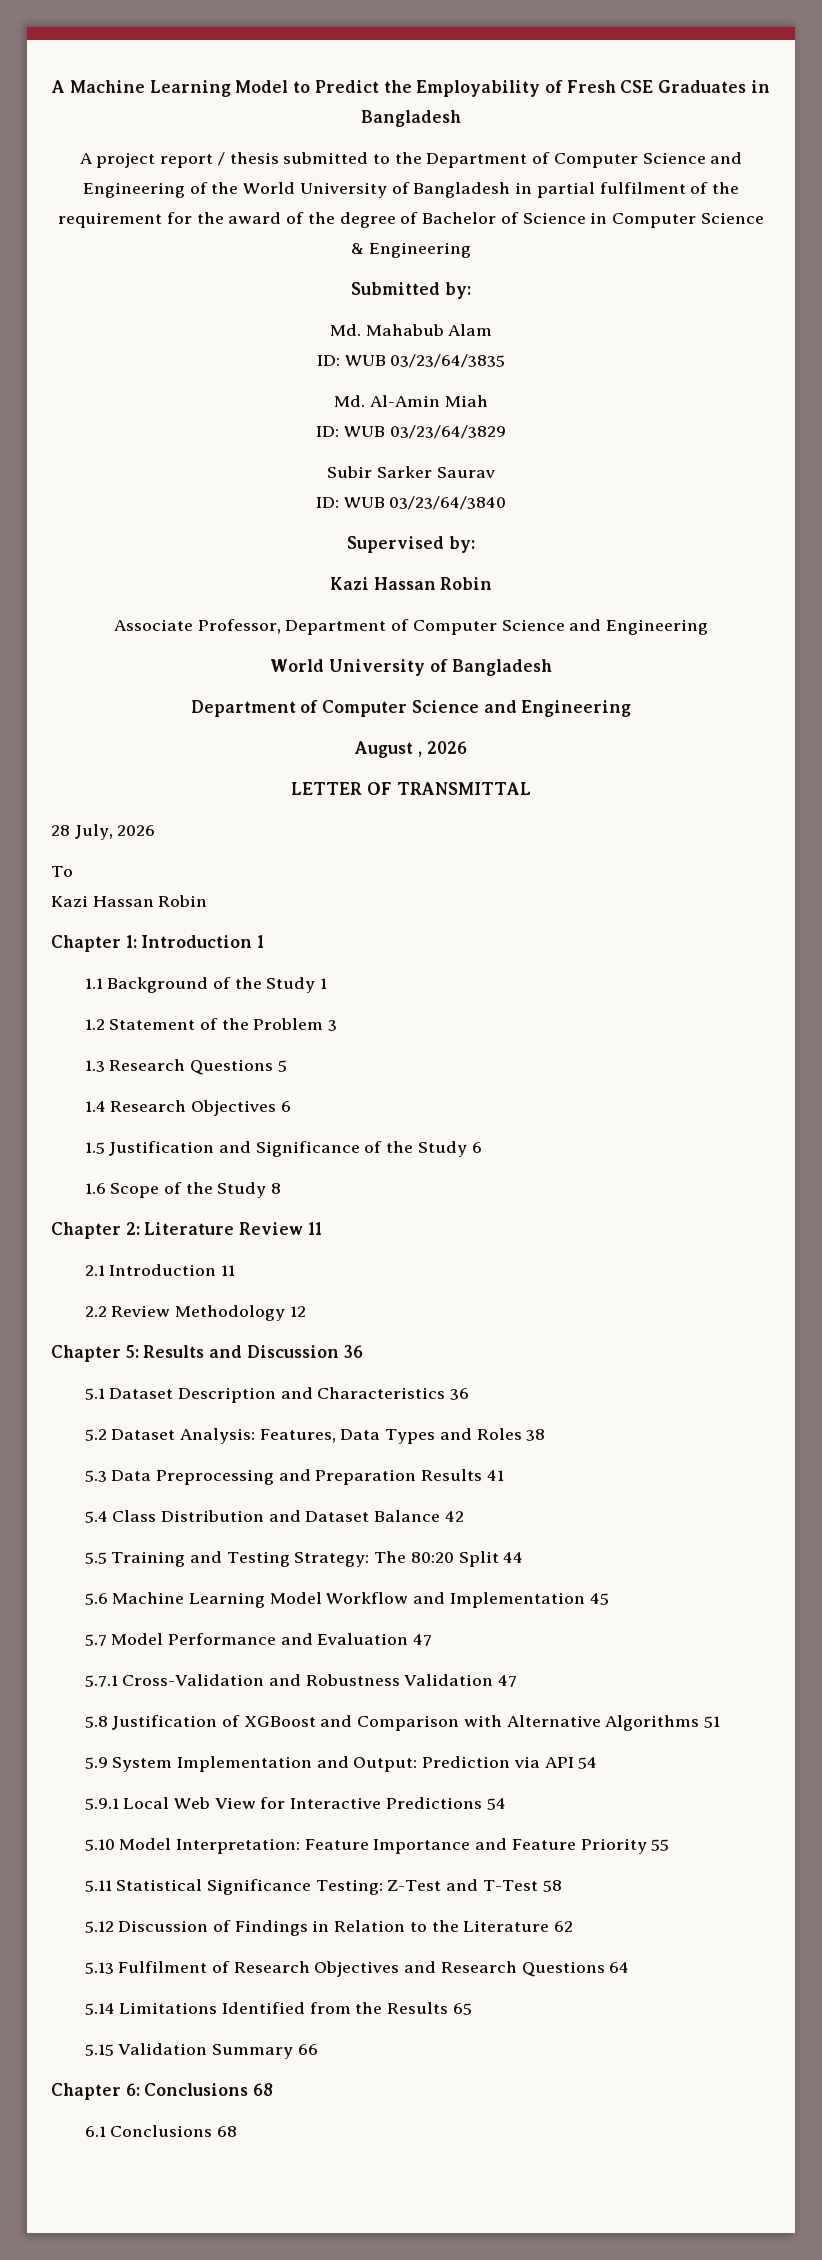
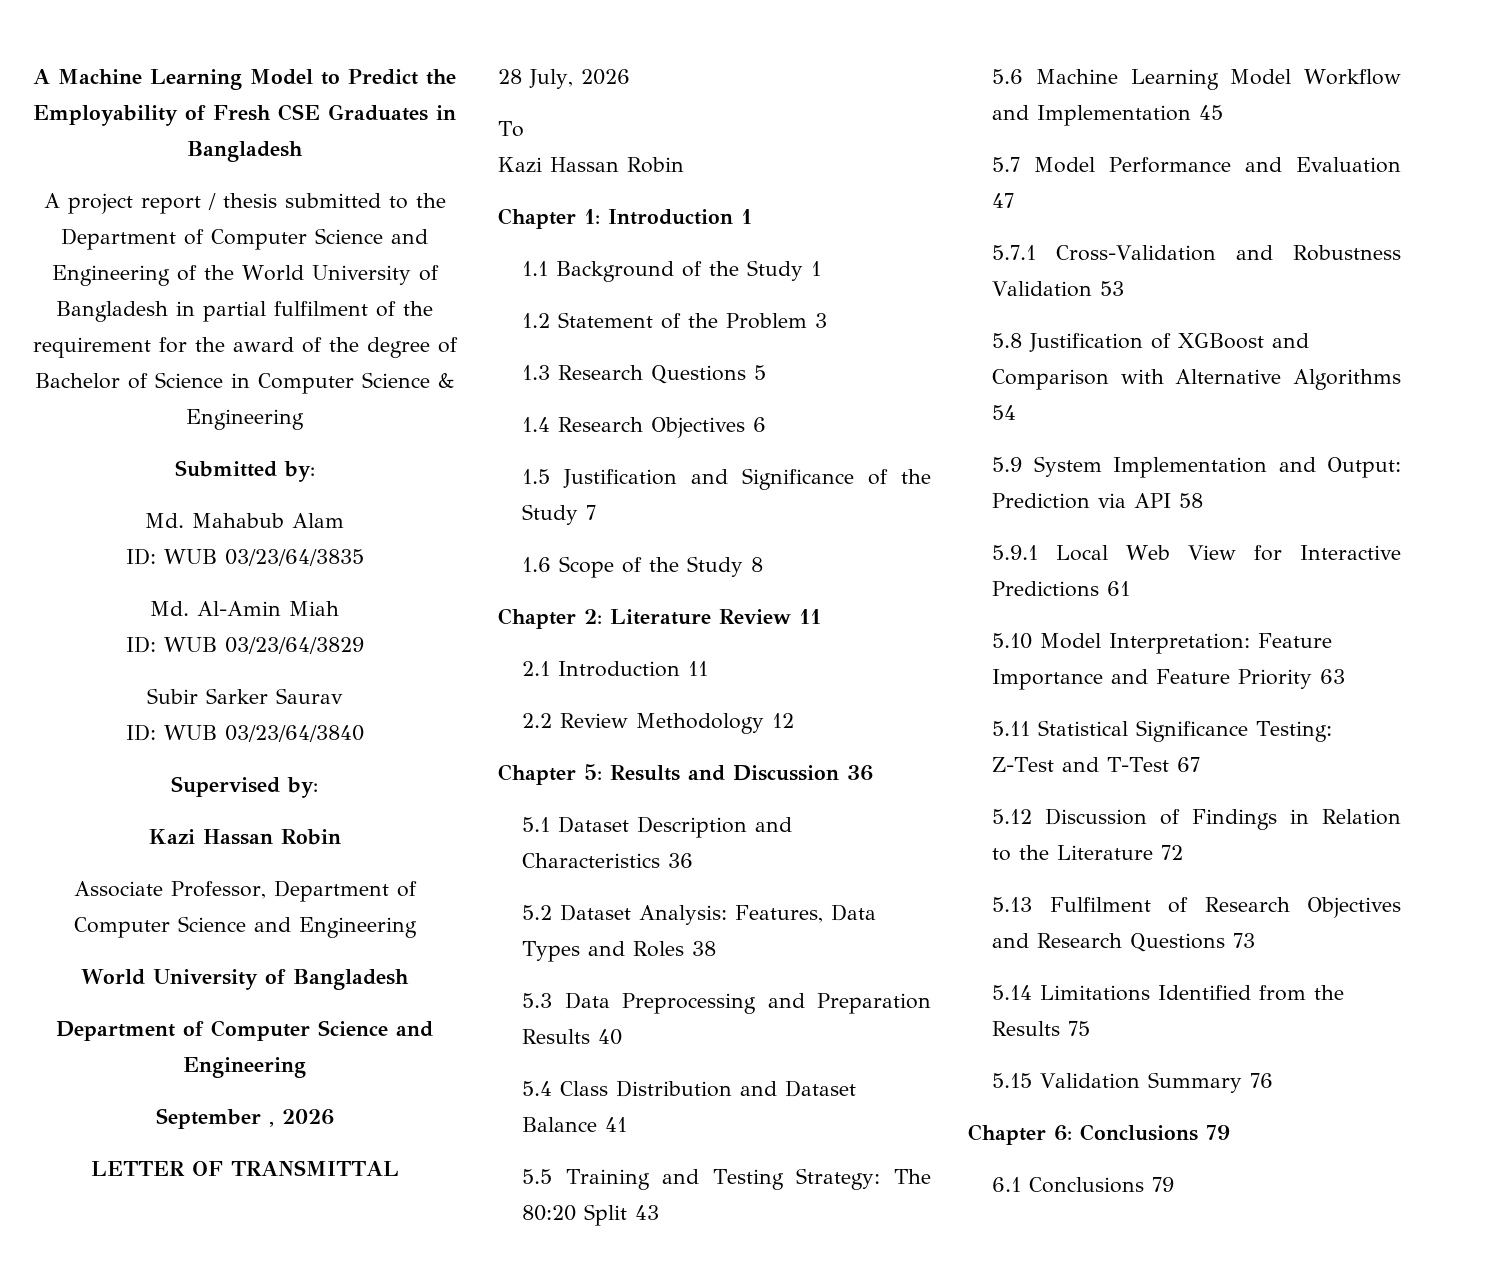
[354,741,414,758] August -> [155,1108,261,1129] September
[471,1142,482,1153] 6 -> [586,505,597,520] 7
[486,1470,504,1481] 41 -> [598,1029,623,1045] 40
[444,1511,464,1522] 42 -> [605,1117,628,1132] 41
[503,1552,524,1563] 44 -> [635,1205,660,1220] 43
[498,1675,518,1687] 47 -> [1100,281,1125,296] 53
[704,1716,721,1728] 51 -> [992,405,1017,420] 54
[578,1757,598,1769] 54 -> [1179,493,1204,508] 58
[486,1798,506,1810] 54 -> [1107,581,1131,596] 61
[651,1839,670,1851] 55 -> [1320,669,1346,684] 63
[542,1880,562,1892] 58 -> [1177,757,1201,772] 67
[554,1921,574,1932] 62 -> [1161,845,1184,860] 72
[609,1962,630,1973] 64 -> [1233,933,1256,948] 73
[452,2003,472,2015] 65 -> [1068,1021,1091,1036] 75
[297,2044,318,2055] 66 -> [1250,1073,1274,1088] 76
[253,2083,274,2096] 68 -> [1206,1125,1230,1140] 79
[217,2126,238,2137] 68 -> [1152,1177,1175,1192] 79

